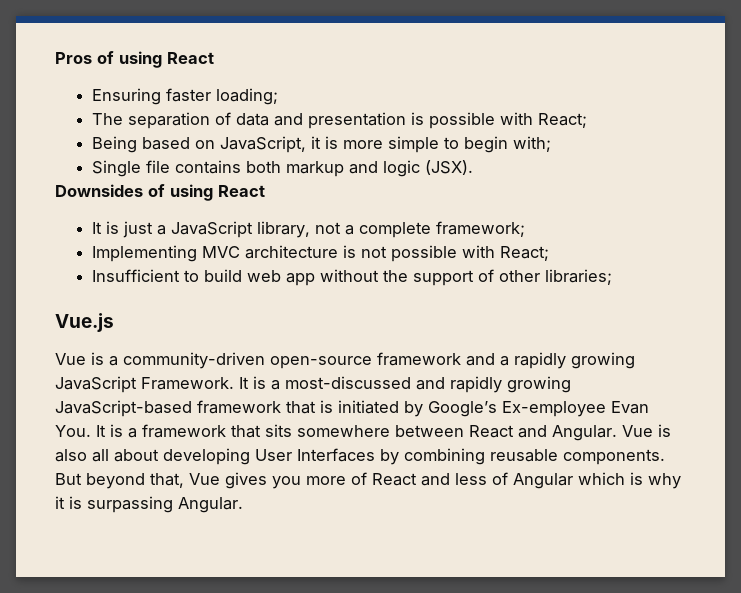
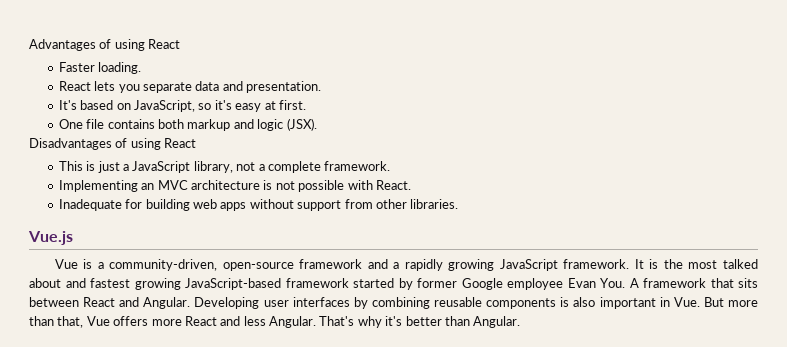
[55,51,214,68] [91,88,278,105] [91,112,587,129] [91,136,551,153] [91,160,141,177] Pros of using React // Ensuring faster loading; // The separation of data and presentation is possible with React; // Being based on JavaScript, it is more simple to begin with; // Single -> [29,39,181,51] [58,62,142,74] [58,81,322,93] [58,100,306,112] [58,119,83,129] Advantages of using React // Faster loading. // React lets you separate data and presentation. // It's based on JavaScript, so it's easy at first. // One
[55,184,265,201] [91,222,102,234] Downsides of using React // It -> [29,138,197,150] [58,161,83,171] Disadvantages of using React // This
[435,221,525,237] framework; -> [324,161,391,171] framework.
(197, 253) none -> [141,183,155,190] an
[499,246,549,261] [91,269,612,286] React; // Insufficient to build web app without the support of other libraries; -> [375,180,411,190] [58,199,459,211] React. // Inadequate for building web apps without support from other libraries.
[123,352,265,369] community-driven -> [109,259,218,271] community-driven,
[141,376,571,393] [55,400,649,417] [55,424,137,438] Framework. It is a most-discussed and rapidly growing JavaScript-based framework that is initiated by Google’s Ex-employee Evan You. It is a -> [563,259,759,269] [29,278,639,290] framework. It is the most talked about and fastest growing JavaScript-based framework started by former Google employee Evan You. A
[297,425,390,437] somewhere -> (758, 283) none
[622,424,671,437] [55,448,665,465] [55,472,681,489] [55,496,173,513] Vue is also all about developing User Interfaces by combining reusable components. But beyond that, Vue gives you more of React and less of Angular which is why it is surpassing -> [194,297,759,309] [29,316,470,328] Developing user interfaces by combining reusable components is also important in Vue. But more than that, Vue offers more React and less Angular. That's why it's better than

